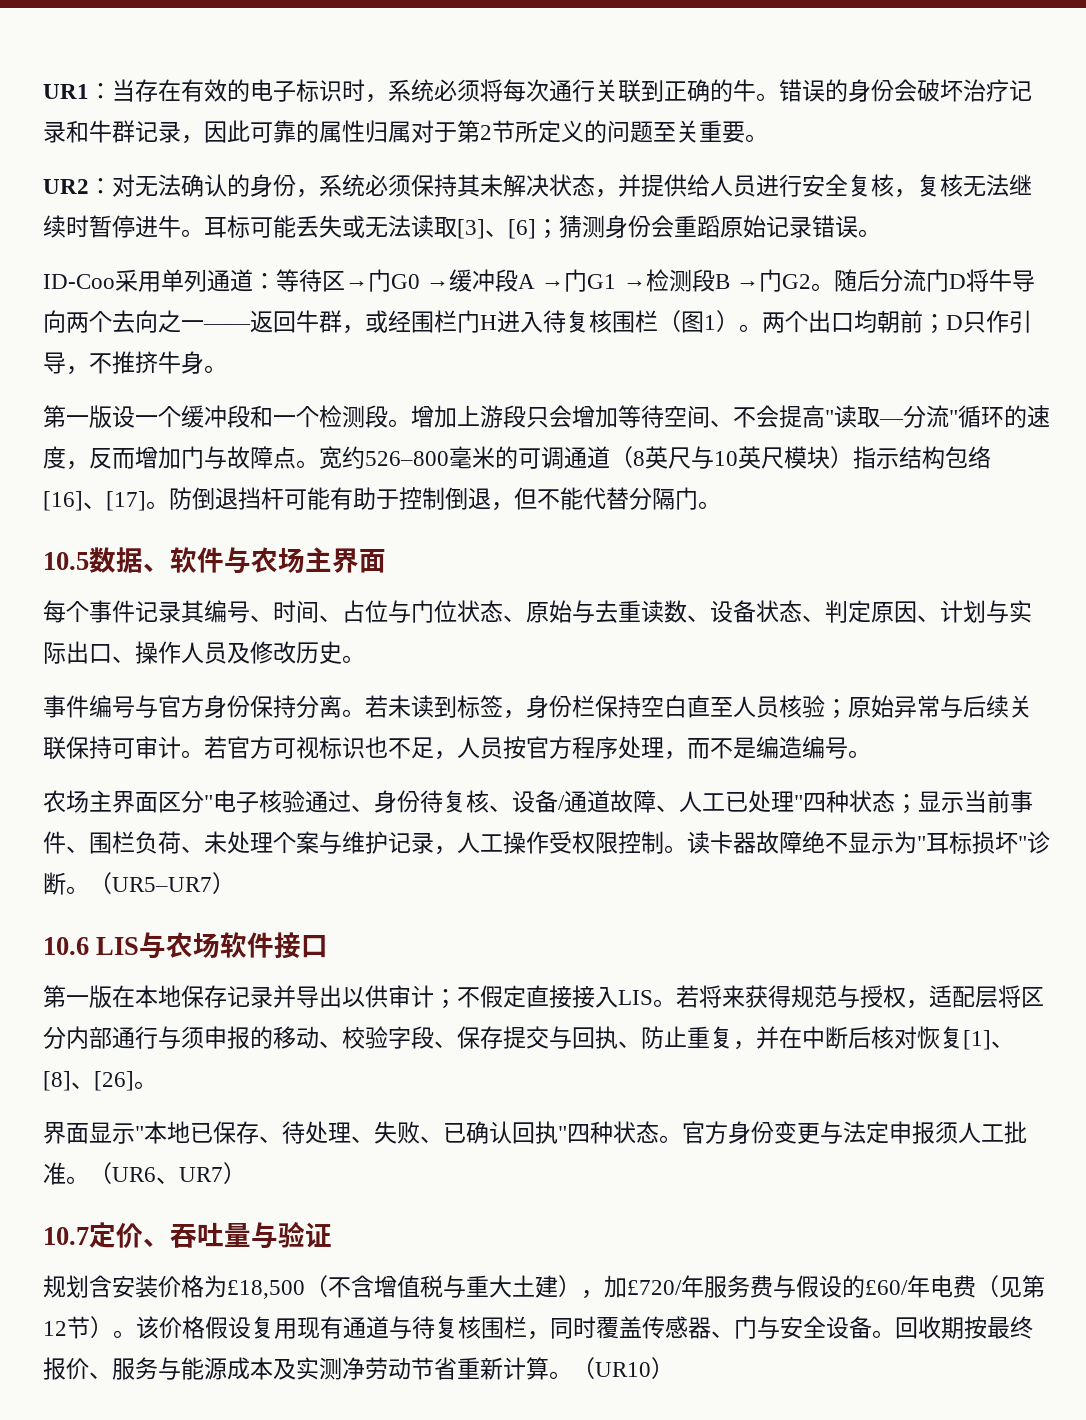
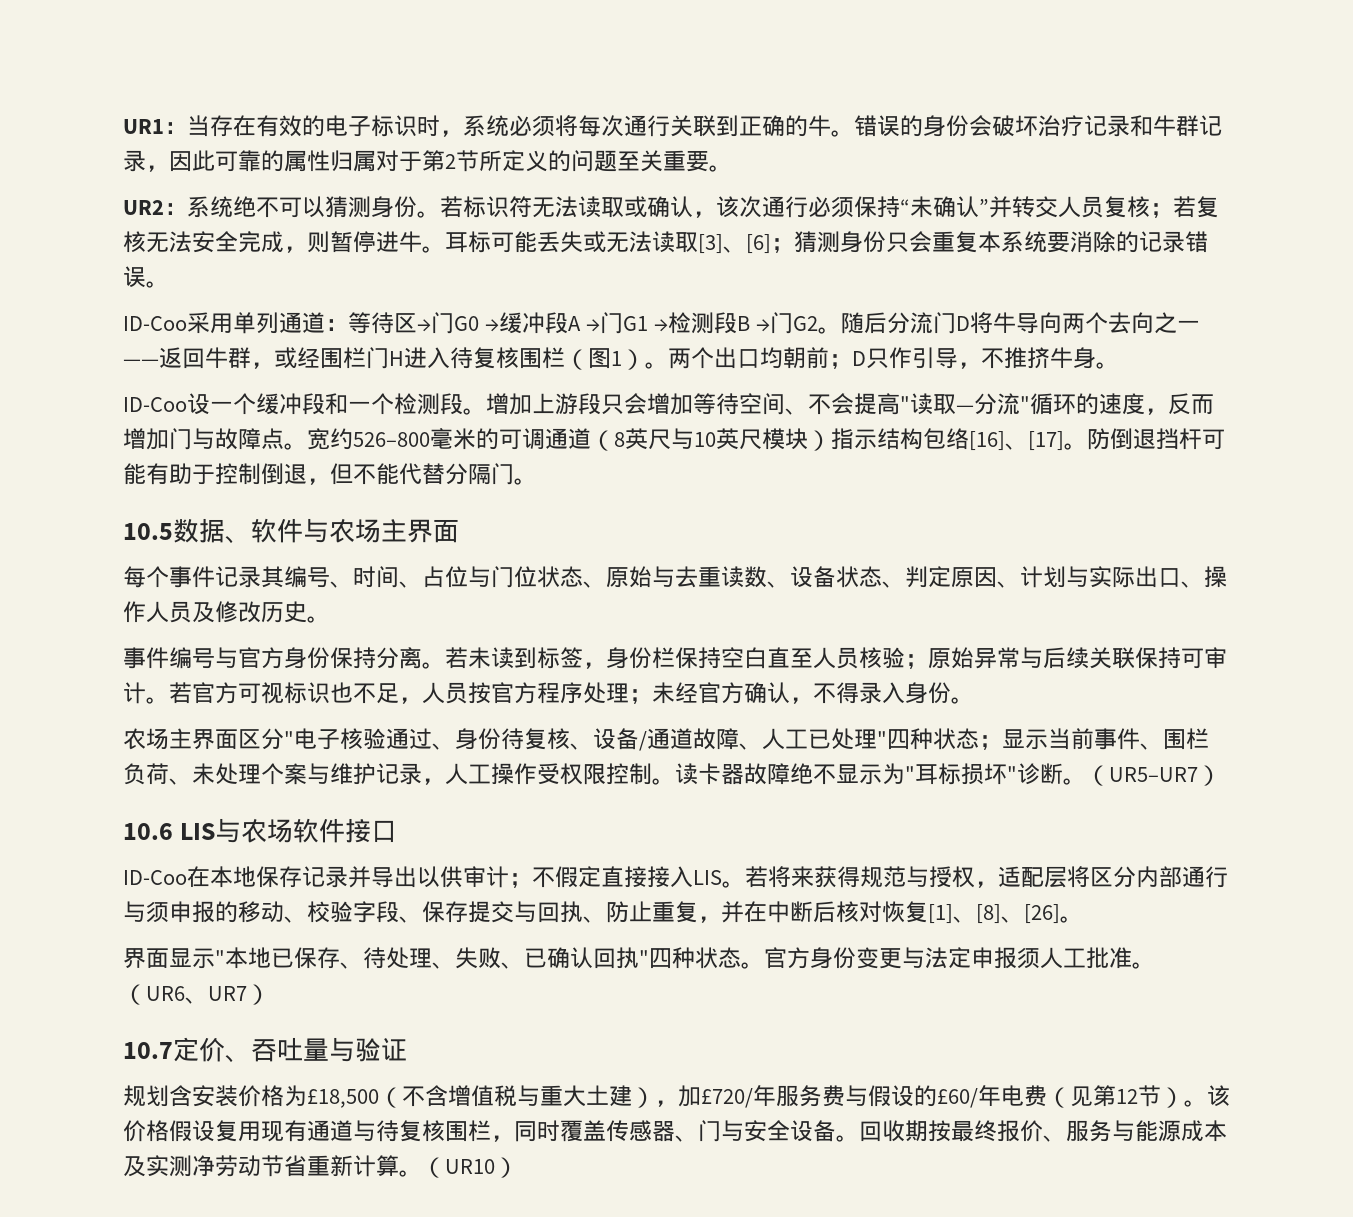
[112,174,1032,198] [43,215,89,238] 对无法确认的身份，系统必须保持其未解决状态，并提供给人员进行安全复核，复核无法继续时 -> [187,196,1219,218] [123,231,330,253] 系统绝不可以猜测身份。若标识符无法读取或确认，该次通行必须保持“未确认”并转交人员复核；若复核无法安全完成，则
[651,215,766,238] 会重蹈原始 -> [886,231,1139,253] 只会重复本系统要消除的
[43,405,112,428] 第一版 -> [123,397,187,412] ID-Coo
[664,736,848,760] ，而不是编造编号 -> [629,682,951,704] ；未经官方确认，不得录入身份
[43,985,112,1008] 第一版 -> [123,870,187,885] ID-Coo

